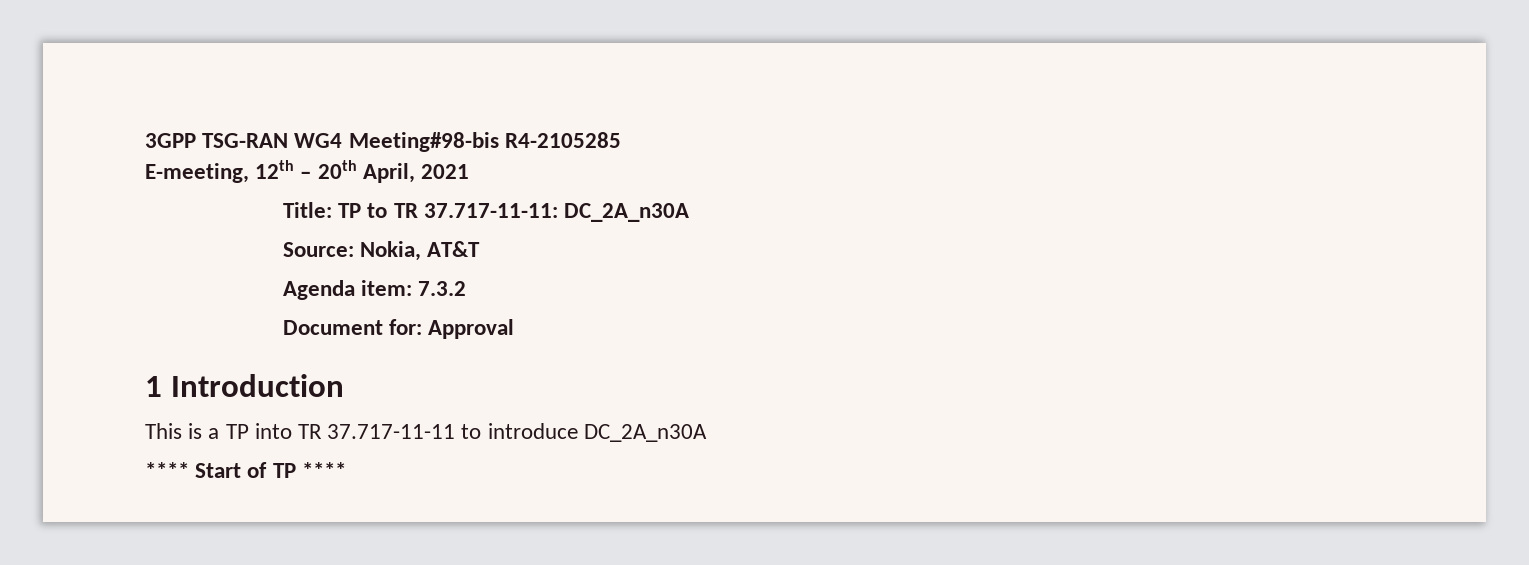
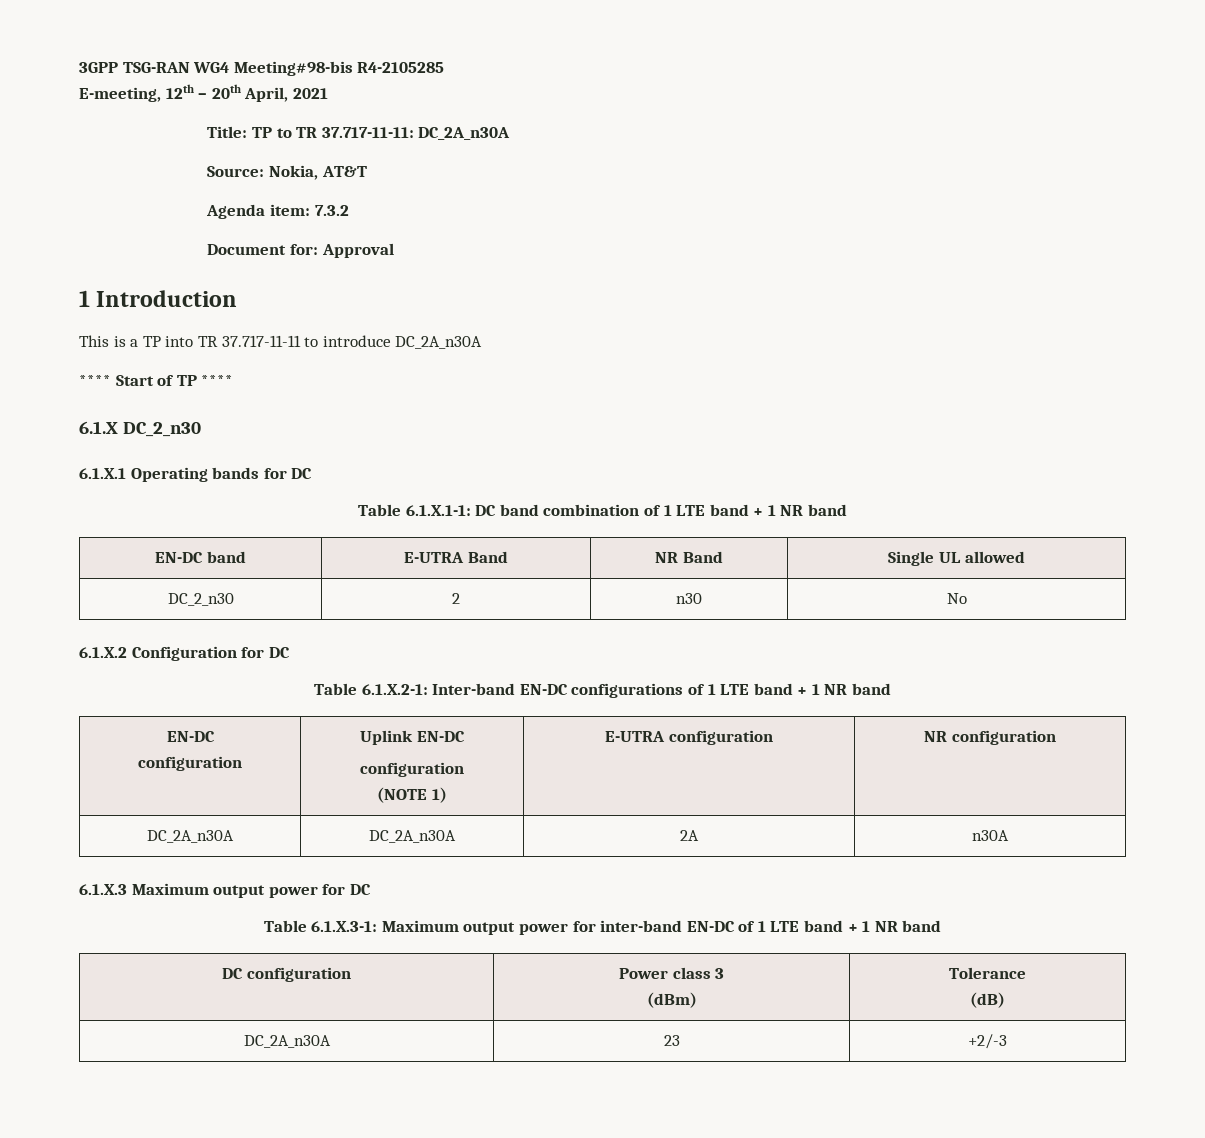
(346, 470) none -> [79,421,202,437] [79,467,313,482] [357,504,848,516] [155,551,246,563] [404,551,508,563] [655,551,723,563] [888,551,1025,566] [167,593,234,606] [452,593,460,604] [676,593,702,604] [946,593,967,604] [79,646,290,661] [313,683,892,698] [166,731,215,742] [138,756,242,771] [360,730,465,745] [360,762,464,777] [377,787,447,803] [605,730,773,745] [924,730,1056,745] [147,830,234,843] [369,830,456,843] [680,830,700,841] [972,830,1009,841] [79,883,371,898] [263,920,942,935] [222,967,351,982] [618,967,725,979] [646,992,697,1008] [949,967,1026,979] [970,992,1005,1008] [243,1035,331,1048] [663,1035,680,1046] [968,1034,1007,1049] // 6.1.X DC_2_n30 // 6.1.X.1 Operating bands for DC // Table 6.1.X.1-1: DC band combination of 1 LTE band + 1 NR band // EN-DC band | E-UTRA Band | NR Band | Single UL allowed // DC_2_n30 | 2 | n30 | No // 6.1.X.2 Configuration for DC // Table 6.1.X.2-1: Inter-band EN-DC configurations of 1 LTE band + 1 NR band // EN-DC // configuration | Uplink EN-DC // configuration // (NOTE 1) | E-UTRA configuration | NR configuration // DC_2A_n30A | DC_2A_n30A | 2A | n30A // 6.1.X.3 Maximum output power for DC // Table 6.1.X.3-1: Maximum output power for inter-band EN-DC of 1 LTE band + 1 NR band // DC configuration | Power class 3 // (dBm) | Tolerance // (dB) // DC_2A_n30A | 23 | +2/-3

